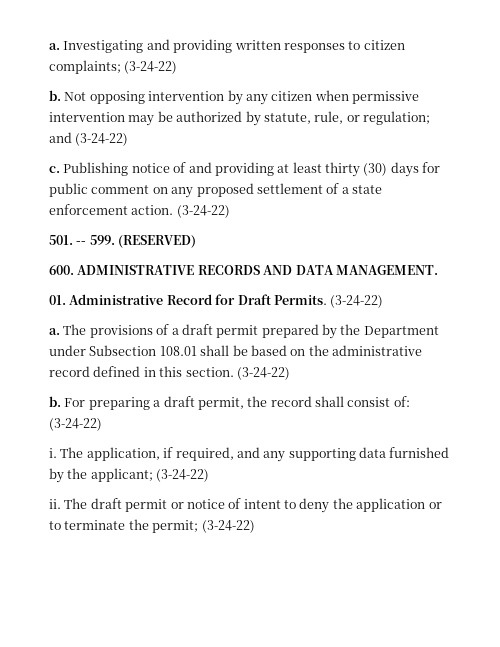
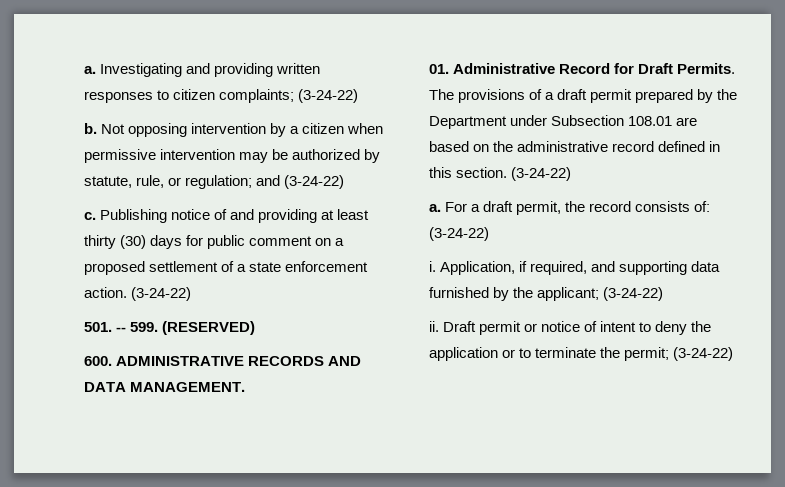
[245,94,268,105] any -> [290,126,300,134] a
[171,187,194,198] any -> [335,238,345,246] a
[330,295,384,308] [49,328,60,335] (3-24-22) // a. -> (736, 68) none
[200,345,248,356] shall be -> [676,117,698,126] are
[49,396,150,410] b. For preparing -> [429,202,468,212] a. For
[315,396,391,407] shall consist -> [635,201,691,212] consists
[60,447,160,461] The application, -> [440,261,516,275] Application,
[263,451,286,462] any -> (616, 266) none
[64,498,122,509] The draft -> [443,321,477,332] Draft

